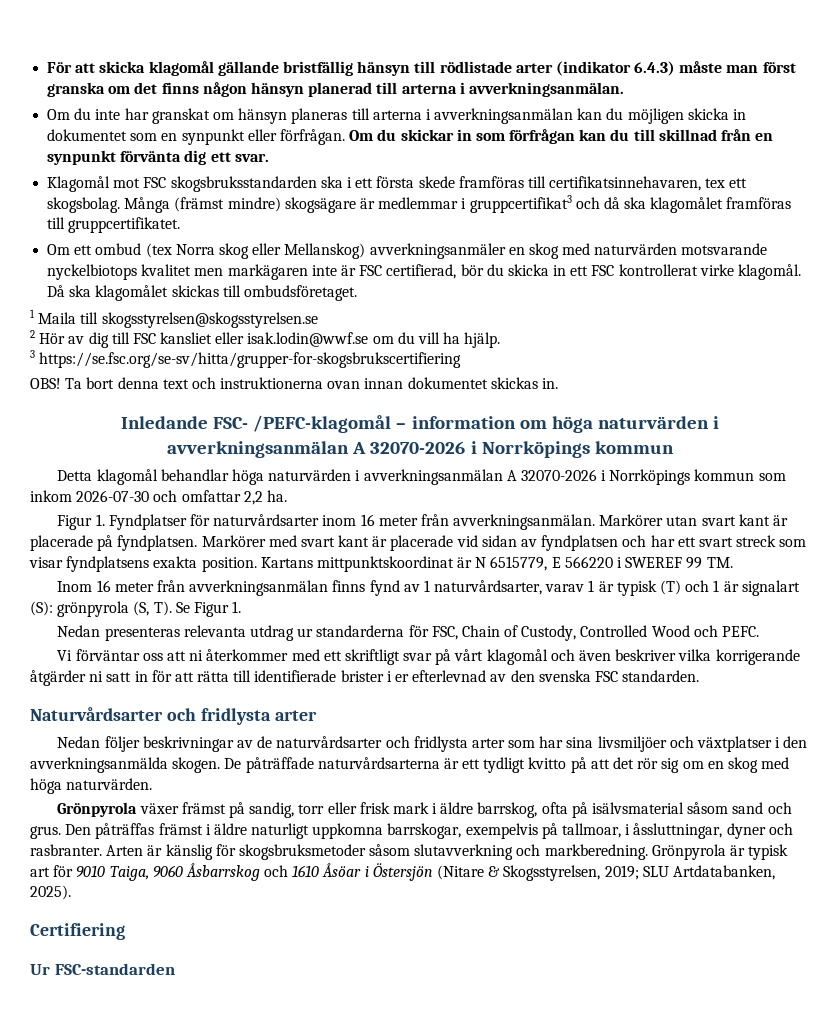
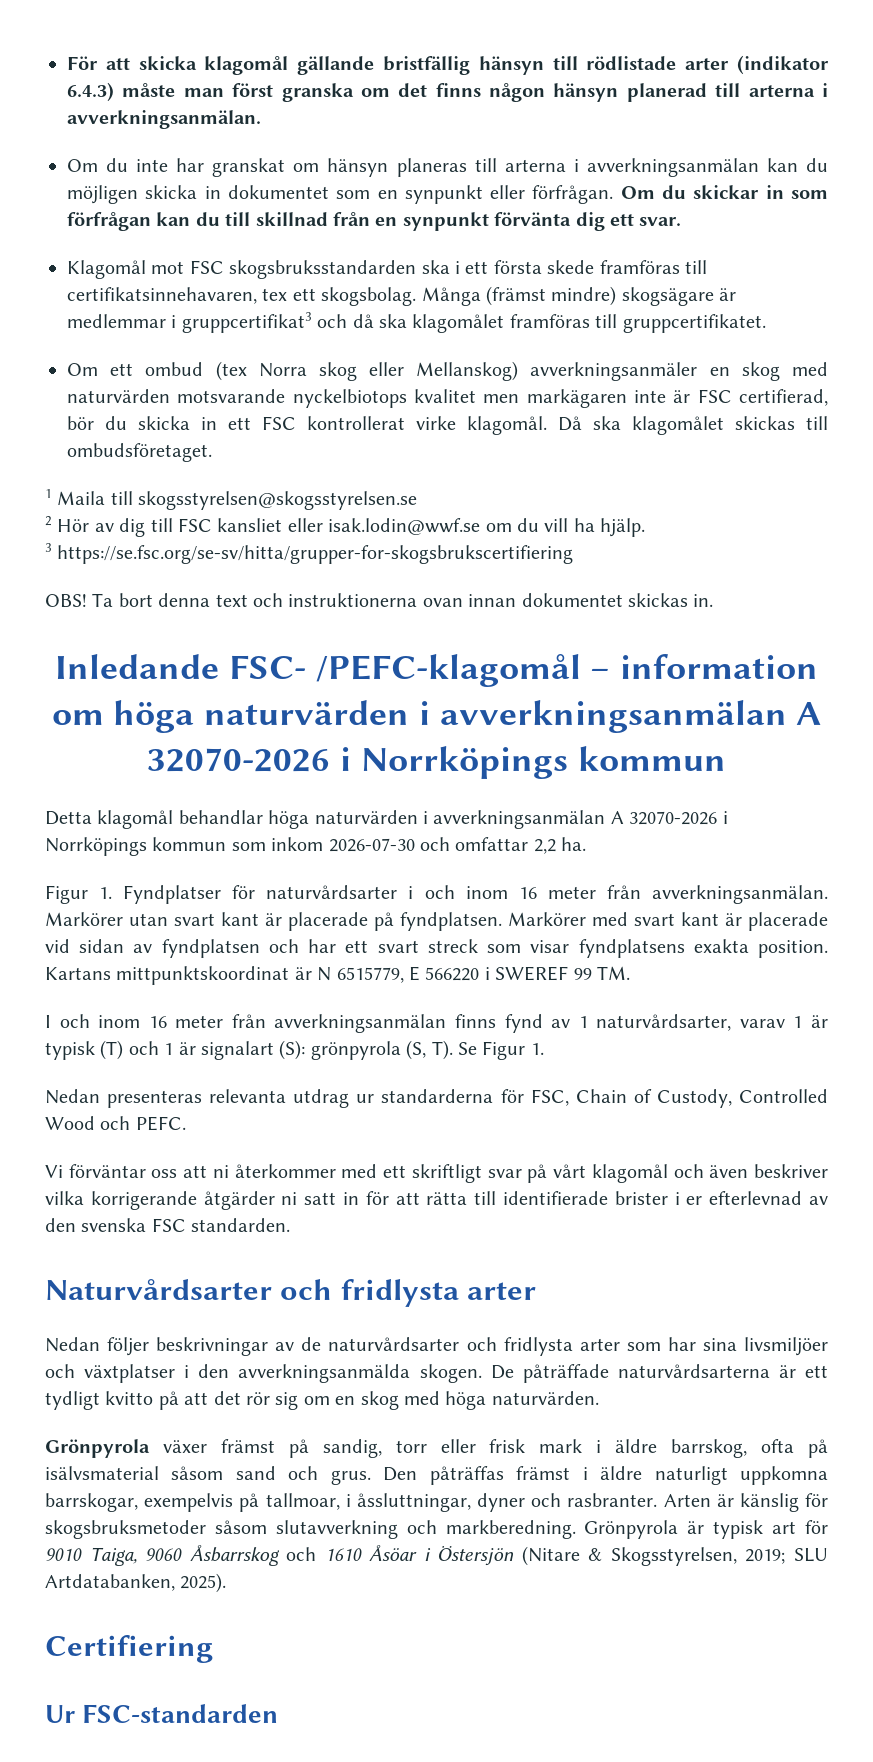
(320, 520) none -> [408,885,455,899] i och
[57,581,93,592] Inom -> [45,1014,141,1028] I och inom

